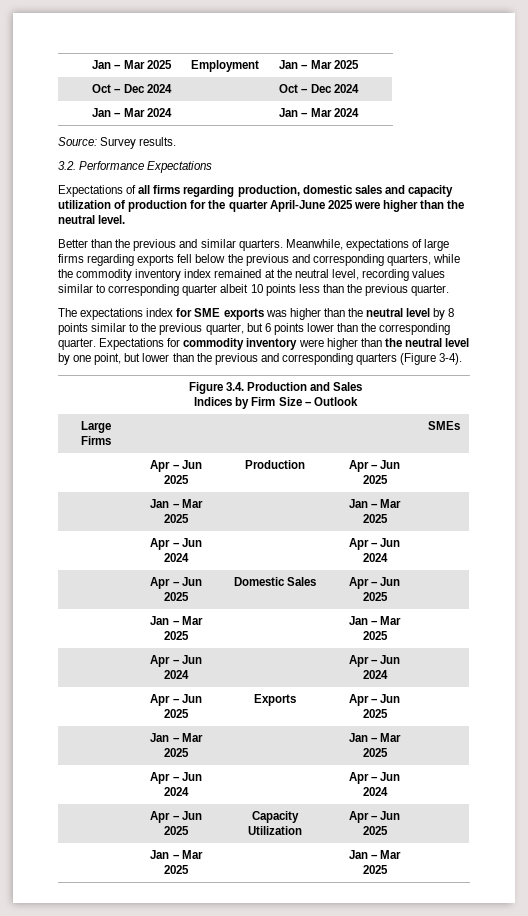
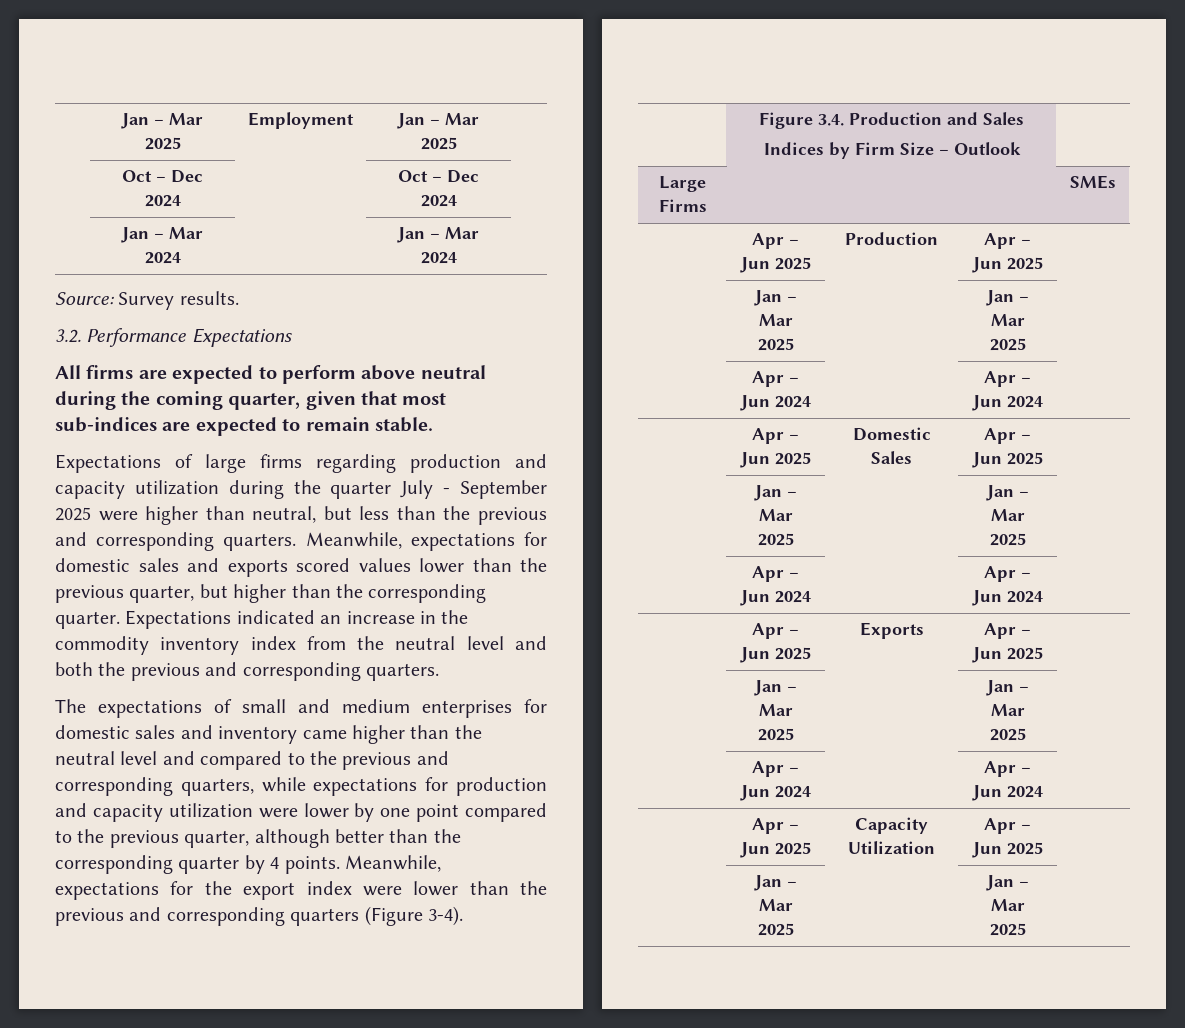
(213, 167) none -> [55,365,486,384] [55,391,447,410] [55,417,433,436] // All firms are expected to perform above neutral during the coming quarter, given that most sub-indices are expected to remain stable.
[138,185,453,197] [58,200,465,212] [58,215,126,224] [58,239,236,251] all firms regarding production, domestic sales and capacity utilization of production for the quarter April-June 2025 were higher than the neutral level. // Better than the previous and similar -> [205,454,547,473] [55,480,547,499] [55,506,547,525] [55,532,215,551] large firms regarding production and capacity utilization during the quarter July - September 2025 were higher than neutral, but less than the previous and corresponding
[411,239,450,251] [58,254,226,266] of large firms regarding exports fell below -> [524,532,547,546] [55,558,547,577] [55,584,487,603] [55,610,469,629] [55,636,547,655] [55,662,439,681] [55,699,547,718] [55,725,482,744] [55,751,305,770] for domestic sales and exports scored values lower than the previous quarter, but higher than the corresponding quarter. Expectations indicated an increase in the commodity inventory index from the neutral level and both the previous and corresponding quarters. // The expectations of small and medium enterprises for domestic sales and inventory came higher than the neutral level and compared to
[58,269,446,281] [58,284,450,296] [58,308,455,320] [58,323,451,335] [58,338,470,350] [58,353,141,365] the commodity inventory index remained at the neutral level, recording values similar to corresponding quarter albeit 10 points less than the previous quarter. // The expectations index for SME exports was higher than the neutral level by 8 points similar to the previous quarter, but 6 points lower than the corresponding quarter. Expectations for commodity inventory were higher than the neutral level by one point, but -> [313,777,547,796] [55,803,547,822] [55,829,461,848] [55,855,441,874] [55,881,402,900] expectations for production and capacity utilization were lower by one point compared to the previous quarter, although better than the corresponding quarter by 4 points. Meanwhile, expectations for the export index were

